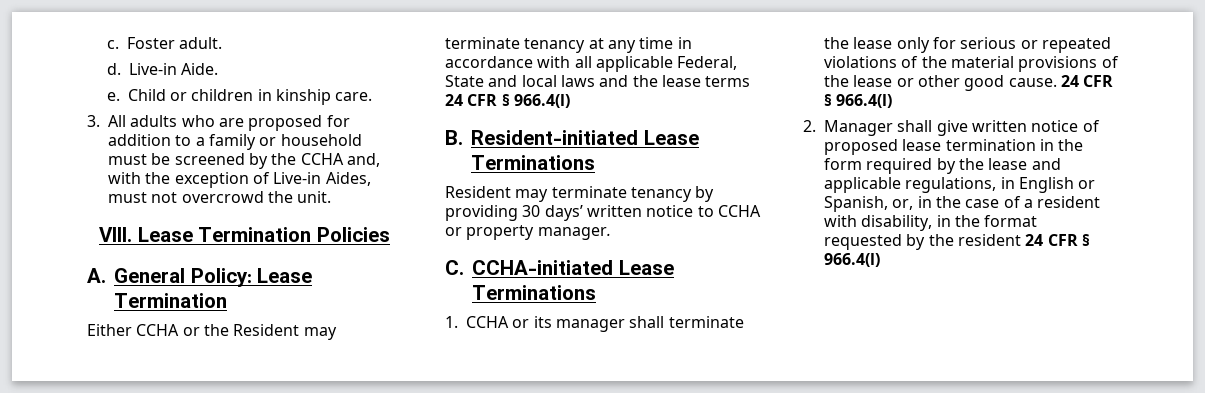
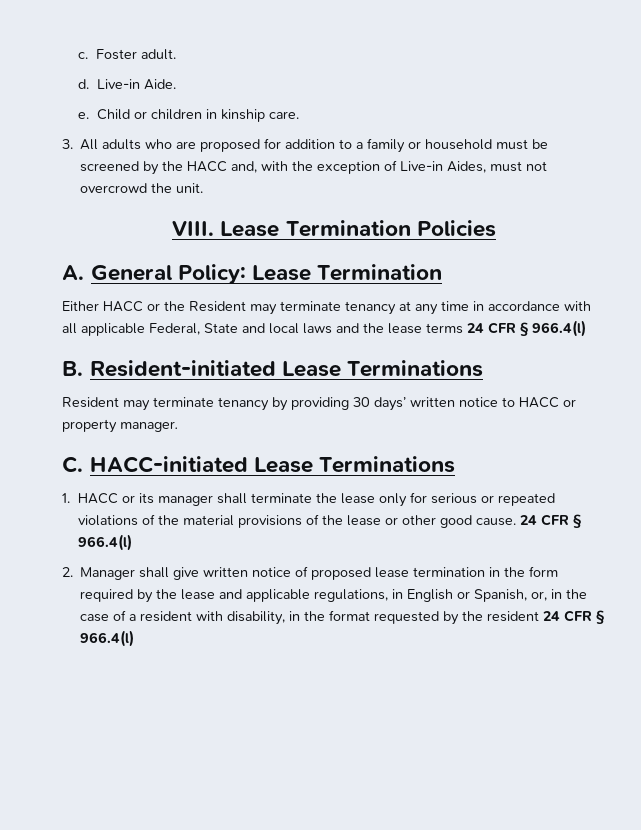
[300,153,344,165] CCHA -> [187,161,228,172] HACC
[136,324,180,336] CCHA -> [103,301,143,312] HACC
[717,205,761,217] CCHA -> [519,397,559,408] HACC
[472,260,613,275] CCHA-initiated -> [90,456,249,473] HACC-initiated
[466,316,509,328] CCHA -> [78,493,119,504] HACC

